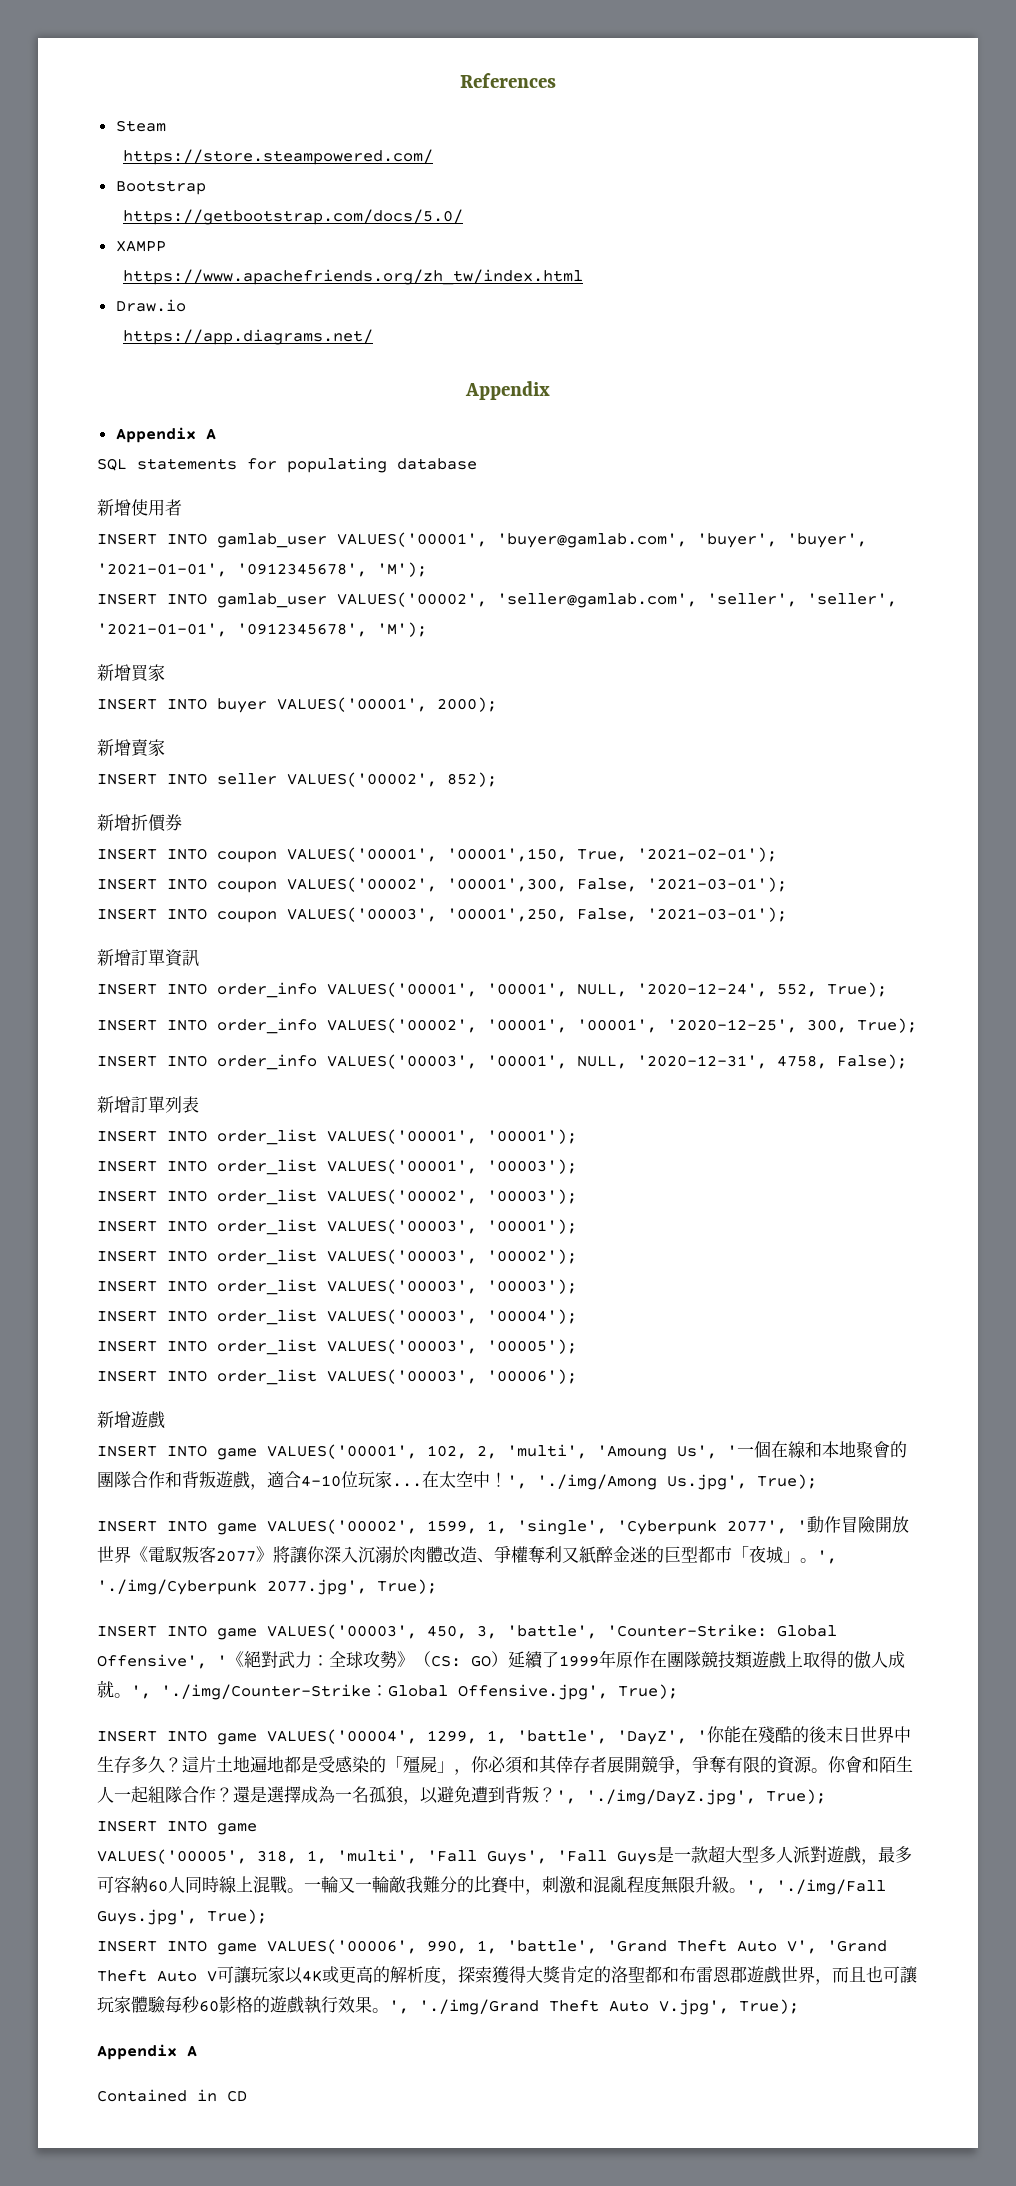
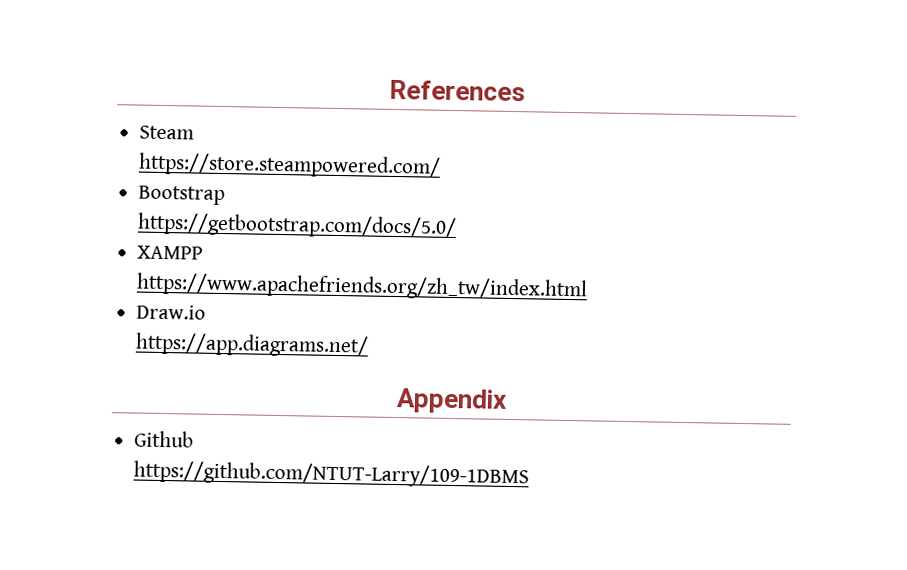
[115,427,216,443] [97,457,477,473] [97,499,182,516] [97,532,867,548] [97,562,427,577] [97,592,897,608] [97,622,427,637] [97,664,165,682] [97,697,497,713] [97,739,165,757] [97,772,497,787] [97,814,182,832] [97,847,777,863] [97,877,787,893] [97,907,787,923] [97,949,199,967] [97,982,887,998] [97,1018,917,1034] [97,1054,907,1070] [97,1096,199,1113] [97,1129,577,1145] [97,1159,577,1175] [97,1189,577,1205] [97,1219,577,1235] [97,1249,577,1265] [97,1279,577,1295] [97,1309,577,1325] [97,1339,577,1355] [97,1369,577,1385] [97,1411,165,1429] [97,1441,907,1460] [97,1471,817,1490] [97,1516,909,1535] [97,1546,837,1564] [97,1579,437,1595] [97,1624,837,1640] [97,1650,905,1669] [97,1680,678,1700] [97,1726,911,1745] [97,1755,913,1775] [97,1786,826,1805] [97,1820,257,1835] [97,1845,912,1865] [97,1876,886,1895] [97,1909,267,1925] [97,1939,887,1955] [97,1966,917,1985] [97,1996,799,2015] [97,2044,197,2060] [97,2089,247,2102] Appendix A // SQL statements for populating database // 新增使用者 // INSERT INTO gamlab_user VALUES('00001', 'buyer@gamlab.com', 'buyer', 'buyer', '2021-01-01', '0912345678', 'M'); // INSERT INTO gamlab_user VALUES('00002', 'seller@gamlab.com', 'seller', 'seller', '2021-01-01', '0912345678', 'M'); // 新增買家 // INSERT INTO buyer VALUES('00001', 2000); // 新增賣家 // INSERT INTO seller VALUES('00002', 852); // 新增折價券 // INSERT INTO coupon VALUES('00001', '00001',150, True, '2021-02-01'); // INSERT INTO coupon VALUES('00002', '00001',300, False, '2021-03-01'); // INSERT INTO coupon VALUES('00003', '00001',250, False, '2021-03-01'); // 新增訂單資訊 // INSERT INTO order_info VALUES('00001', '00001', NULL, '2020-12-24', 552, True); // INSERT INTO order_info VALUES('00002', '00001', '00001', '2020-12-25', 300, True); // INSERT INTO order_info VALUES('00003', '00001', NULL, '2020-12-31', 4758, False); // 新增訂單列表 // INSERT INTO order_list VALUES('00001', '00001'); // INSERT INTO order_list VALUES('00001', '00003'); // INSERT INTO order_list VALUES('00002', '00003'); // INSERT INTO order_list VALUES('00003', '00001'); // INSERT INTO order_list VALUES('00003', '00002'); // INSERT INTO order_list VALUES('00003', '00003'); // INSERT INTO order_list VALUES('00003', '00004'); // INSERT INTO order_list VALUES('00003', '00005'); // INSERT INTO order_list VALUES('00003', '00006'); // 新增遊戲 // INSERT INTO game VALUES('00001', 102, 2, 'multi', 'Amoung Us', '一個在線和本地聚會的團隊合作和背叛遊戲，適合4-10位玩家...在太空中！', './img/Among Us.jpg', True); // INSERT INTO game VALUES('00002', 1599, 1, 'single', 'Cyberpunk 2077', '動作冒險開放世界《電馭叛客2077》將讓你深入沉溺於肉體改造、爭權奪利又紙醉金迷的巨型都市「夜城」。', './img/Cyberpunk 2077.jpg', True); // INSERT INTO game VALUES('00003', 450, 3, 'battle', 'Counter-Strike: Global Offensive', '《絕對武力：全球攻勢》（CS: GO）延續了1999年原作在團隊競技類遊戲上取得的傲人成就。', './img/Counter-Strike：Global Offensive.jpg', True); // INSERT INTO game VALUES('00004', 1299, 1, 'battle', 'DayZ', '你能在殘酷的後末日世界中生存多久？這片土地遍地都是受感染的「殭屍」，你必須和其倖存者展開競爭，爭奪有限的資源。你會和陌生人一起組隊合作？還是選擇成為一名孤狼，以避免遭到背叛？', './img/DayZ.jpg', True); // INSERT INTO game // VALUES('00005', 318, 1, 'multi', 'Fall Guys', 'Fall Guys是一款超大型多人派對遊戲，最多可容納60人同時線上混戰。一輪又一輪敵我難分的比賽中，刺激和混亂程度無限升級。', './img/Fall Guys.jpg', True); // INSERT INTO game VALUES('00006', 990, 1, 'battle', 'Grand Theft Auto V', 'Grand Theft Auto V可讓玩家以4K或更高的解析度，探索獲得大獎肯定的洛聖都和布雷恩郡遊戲世界，而且也可讓玩家體驗每秒60影格的遊戲執行效果。', './img/Grand Theft Auto V.jpg', True); // Appendix A // Contained in CD -> [134,430,195,448] [133,460,530,489] Github // https://github.com/NTUT-Larry/109-1DBMS

